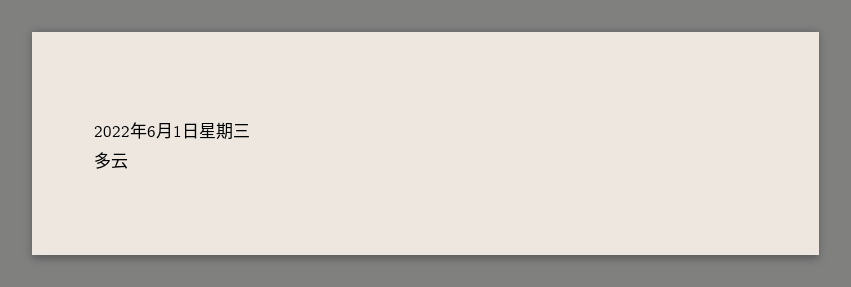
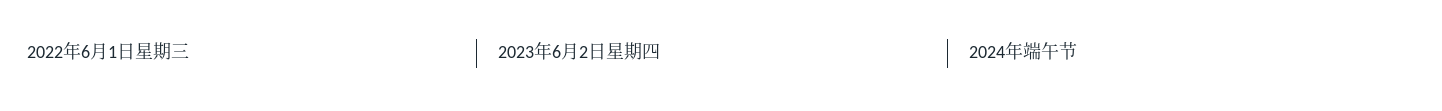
[94,152,128,169] 多云 -> [498,41,660,60] [969,41,1077,60] 2023年6月2日星期四 // 2024年端午节

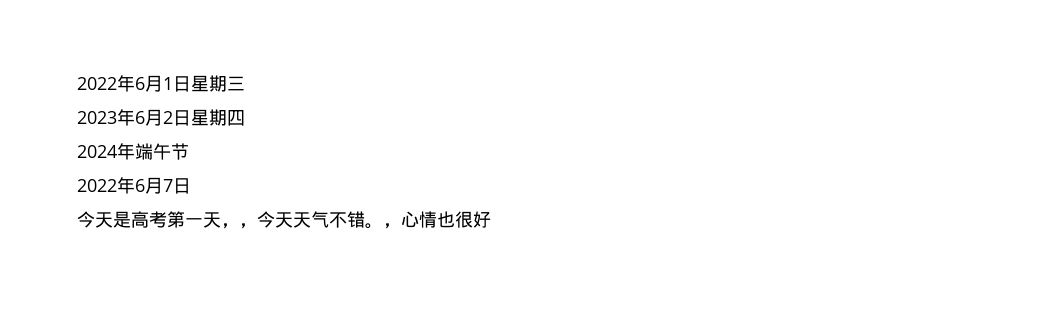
(1077, 51) none -> [77,177,191,194] [77,211,491,229] // 2022年6月7日 // 今天是高考第一天，，今天天气不错。，心情也很好

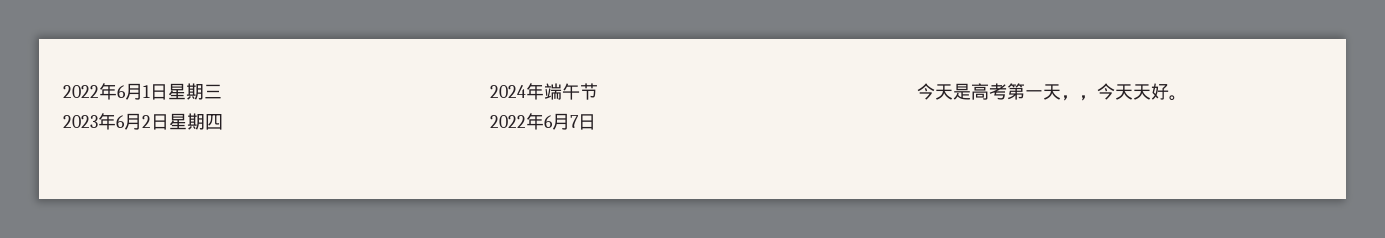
[311,211,491,229] 气不错。，心情也很好 -> [1151,83,1187,101] 好。

